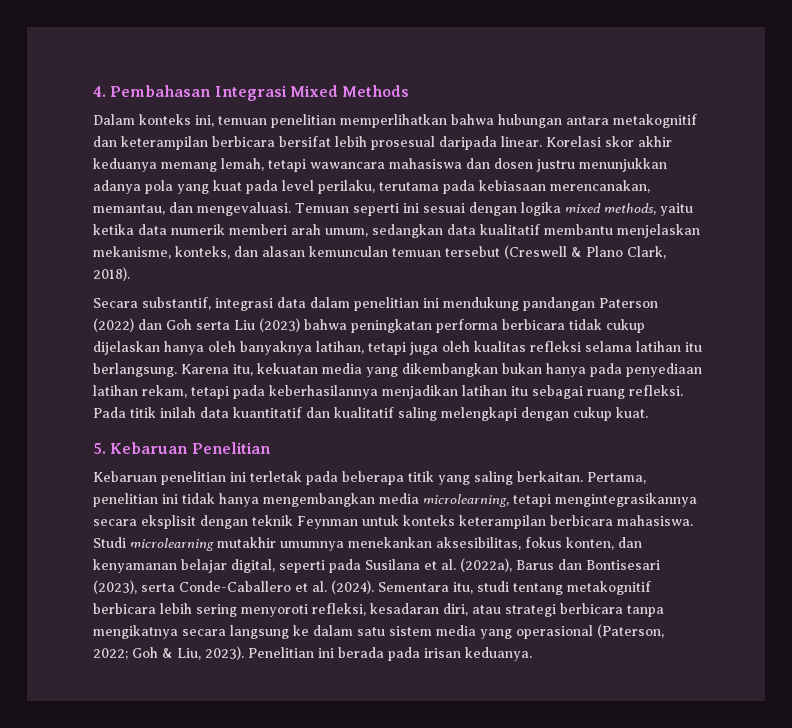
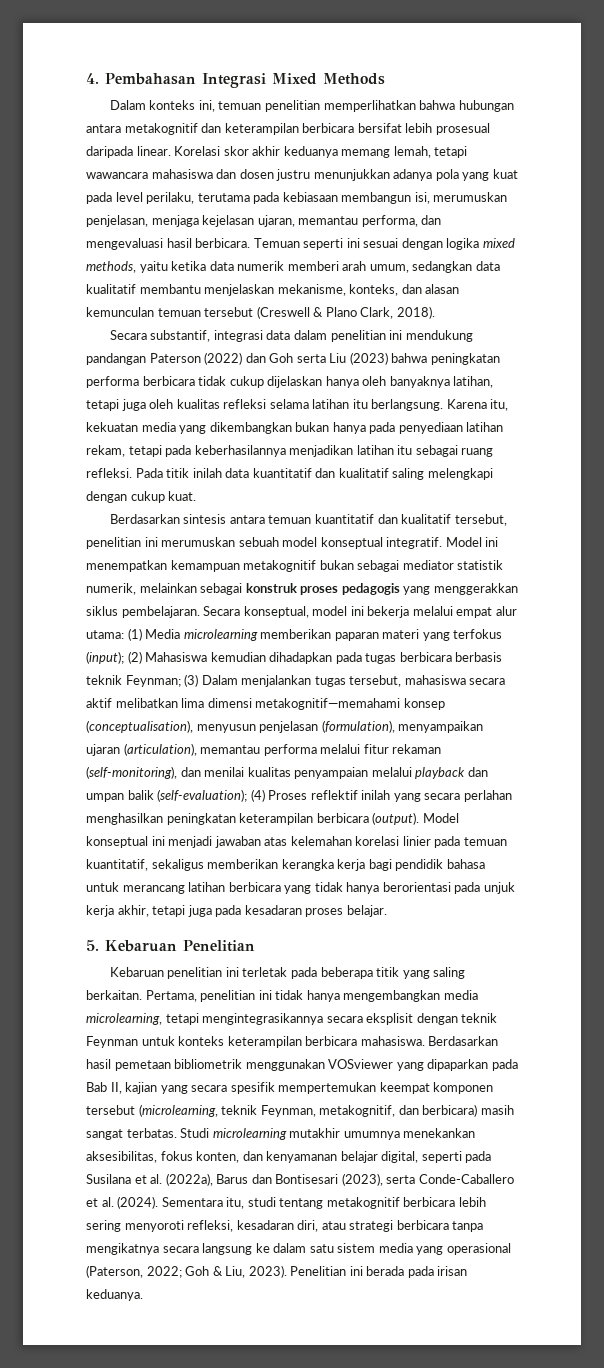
[550,180,650,193] [93,202,291,216] merencanakan, memantau, dan mengevaluasi. -> [341,192,508,204] [86,215,442,227] [86,238,251,250] membangun isi, merumuskan penjelasan, menjaga kejelasan ujaran, memantau performa, dan mengevaluasi hasil berbicara.
(648, 412) none -> [109,514,507,526] [86,537,499,549] [86,560,504,572] [86,583,518,595] [86,606,517,618] [86,628,503,641] [86,651,503,664] [86,674,506,687] [86,698,445,710] [86,720,484,733] [86,743,442,756] [86,766,488,779] [86,789,512,802] [86,812,459,825] [86,836,507,848] [86,859,485,871] [86,882,515,894] [86,905,387,917] // Berdasarkan sintesis antara temuan kuantitatif dan kualitatif tersebut, penelitian ini merumuskan sebuah model konseptual integratif. Model ini menempatkan kemampuan metakognitif bukan sebagai mediator statistik numerik, melainkan sebagai konstruk proses pedagogis yang menggerakkan siklus pembelajaran. Secara konseptual, model ini bekerja melalui empat alur utama: (1) Media microlearning memberikan paparan materi yang terfokus (input); (2) Mahasiswa kemudian dihadapkan pada tugas berbicara berbasis teknik Feynman; (3) Dalam menjalankan tugas tersebut, mahasiswa secara aktif melibatkan lima dimensi metakognitif—memahami konsep (conceptualisation), menyusun penjelasan (formulation), menyampaikan ujaran (articulation), memantau performa melalui fitur rekaman (self-monitoring), dan menilai kualitas penyampaian melalui playback dan umpan balik (self-evaluation); (4) Proses reflektif inilah yang secara perlahan menghasilkan peningkatan keterampilan berbicara (output). Model konseptual ini menjadi jawaban atas kelemahan korelasi linier pada temuan kuantitatif, sekaligus memberikan kerangka kerja bagi pendidik bahasa untuk merancang latihan berbicara yang tidak hanya berorientasi pada unjuk kerja akhir, tetapi juga pada kesadaran proses belajar.
(693, 520) none -> [428,1036,499,1046] [86,1059,518,1071] [86,1082,494,1094] [86,1104,514,1117] [86,1128,177,1140] Berdasarkan hasil pemetaan bibliometrik menggunakan VOSviewer yang dipaparkan pada Bab II, kajian yang secara spesifik mempertemukan keempat komponen tersebut (microlearning, teknik Feynman, metakognitif, dan berbicara) masih sangat terbatas.

